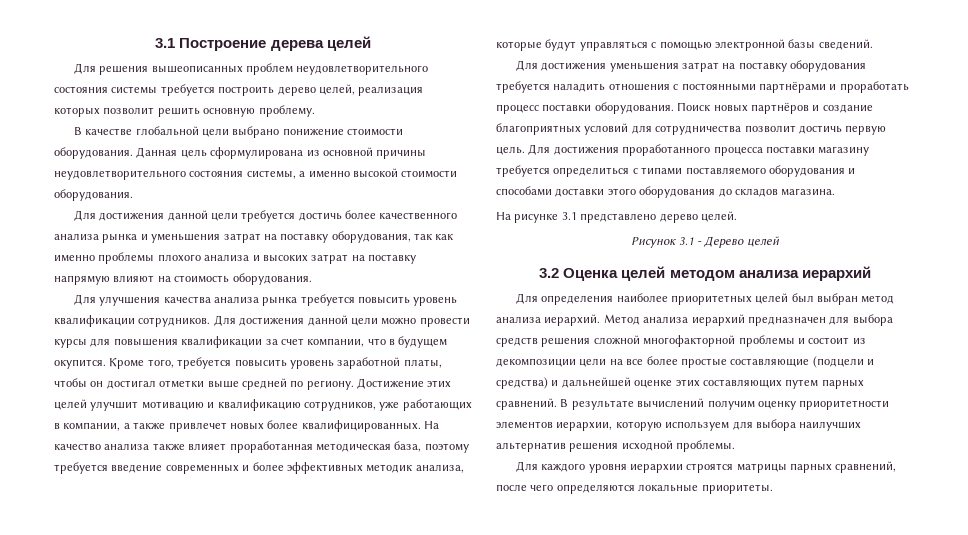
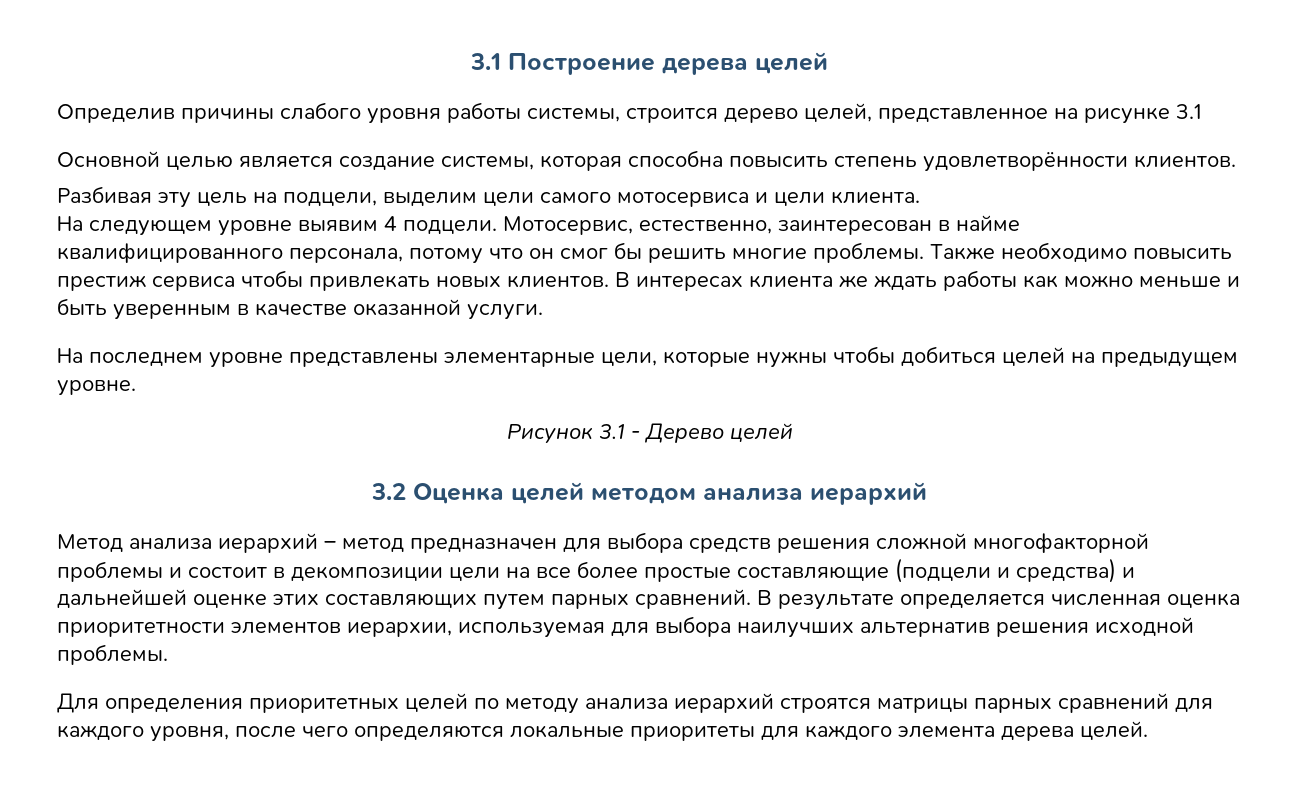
[73,63,429,75] [54,84,424,96] [54,105,315,117] [73,126,404,138] [54,147,427,159] [54,168,458,180] [54,189,133,201] [73,210,458,222] [54,231,454,243] [54,252,416,264] [54,273,312,285] [73,294,458,306] [54,315,470,327] [54,336,448,348] [54,357,442,369] [54,378,452,390] [54,399,472,411] [54,420,439,432] [54,441,469,453] [54,462,464,474] [496,39,873,51] [515,60,867,72] [496,81,909,93] [496,102,873,114] [496,123,887,135] [496,144,870,156] [496,165,856,177] [496,186,836,198] [496,211,737,223] Для решения вышеописанных проблем неудовлетворительного состояния системы требуется построить дерево целей, реализация которых позволит решить основную проблему. // В качестве глобальной цели выбрано понижение стоимости оборудования. Данная цель сформулирована из основной причины неудовлетворительного состояния системы, а именно высокой стоимости оборудования. // Для достижения данной цели требуется достичь более качественного анализа рынка и уменьшения затрат на поставку оборудования, так как именно проблемы плохого анализа и высоких затрат на поставку напрямую влияют на стоимость оборудования. // Для улучшения качества анализа рынка требуется повысить уровень квалификации сотрудников. Для достижения данной цели можно провести курсы для повышения квалификации за счет компании, что в будущем окупится. Кроме того, требуется повысить уровень заработной платы, чтобы он достигал отметки выше средней по региону. Достижение этих целей улучшит мотивацию и квалификацию сотрудников, уже работающих в компании, а также привлечет новых более квалифицированных. На качество анализа также влияет проработанная методическая база, поэтому требуется введение современных и более эффективных методик анализа, которые будут управляться с помощью электронной базы сведений. // Для достижения уменьшения затрат на поставку оборудования требуется наладить отношения с постоянными партнёрами и проработать процесс поставки оборудования. Поиск новых партнёров и создание благоприятных условий для сотрудничества позволит достичь первую цель. Для достижения проработанного процесса поставки магазину требуется определиться с типами поставляемого оборудования и способами доставки этого оборудования до складов магазина. // На рисунке 3.1 представлено дерево целей. -> [57,102,1201,124] [57,150,1236,172] [57,186,920,208] [57,215,1020,236] [57,242,1232,264] [57,270,1240,291] [57,298,543,320] [57,346,1238,368] [57,380,136,396] Определив причины слабого уровня работы системы, строится дерево целей, представленное на рисунке 3.1 // Основной целью является создание системы, которая способна повысить степень удовлетворённости клиентов. // Разбивая эту цель на подцели, выделим цели самого мотосервиса и цели клиента. // На следующем уровне выявим 4 подцели. Мотосервис, естественно, заинтересован в найме квалифицированного персонала, потому что он смог бы решить многие проблемы. Также необходимо повысить престиж сервиса чтобы привлекать новых клиентов. В интересах клиента же ждать работы как можно меньше и быть уверенным в качестве оказанной услуги. // На последнем уровне представлены элементарные цели, которые нужны чтобы добиться целей на предыдущем уровне.
[515,293,895,305] [496,314,601,326] Для определения наиболее приоритетных целей был выбран метод анализа иерархий. -> (927, 493) none
(745, 320) none -> [324,538,404,553] – метод
[852,338,866,344] из -> [273,567,285,578] в
[637,398,796,410] вычислений получим оценку -> [900,593,1240,609] определяется численная оценка
[615,421,730,431] которую используем -> [458,622,605,638] используемая
[541,461,897,473] [496,484,773,494] каждого уровня иерархии строятся матрицы парных сравнений, после чего определяются локальные приоритеты. -> [105,693,1213,714] [57,721,1148,742] определения приоритетных целей по методу анализа иерархий строятся матрицы парных сравнений для каждого уровня, после чего определяются локальные приоритеты для каждого элемента дерева целей.

